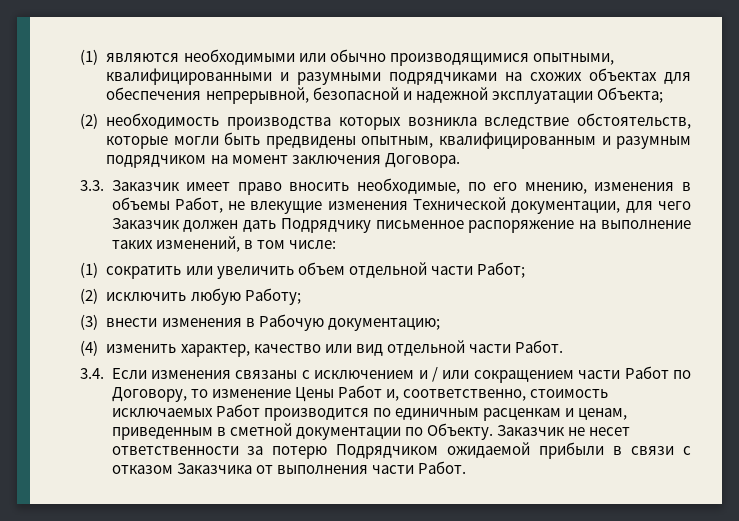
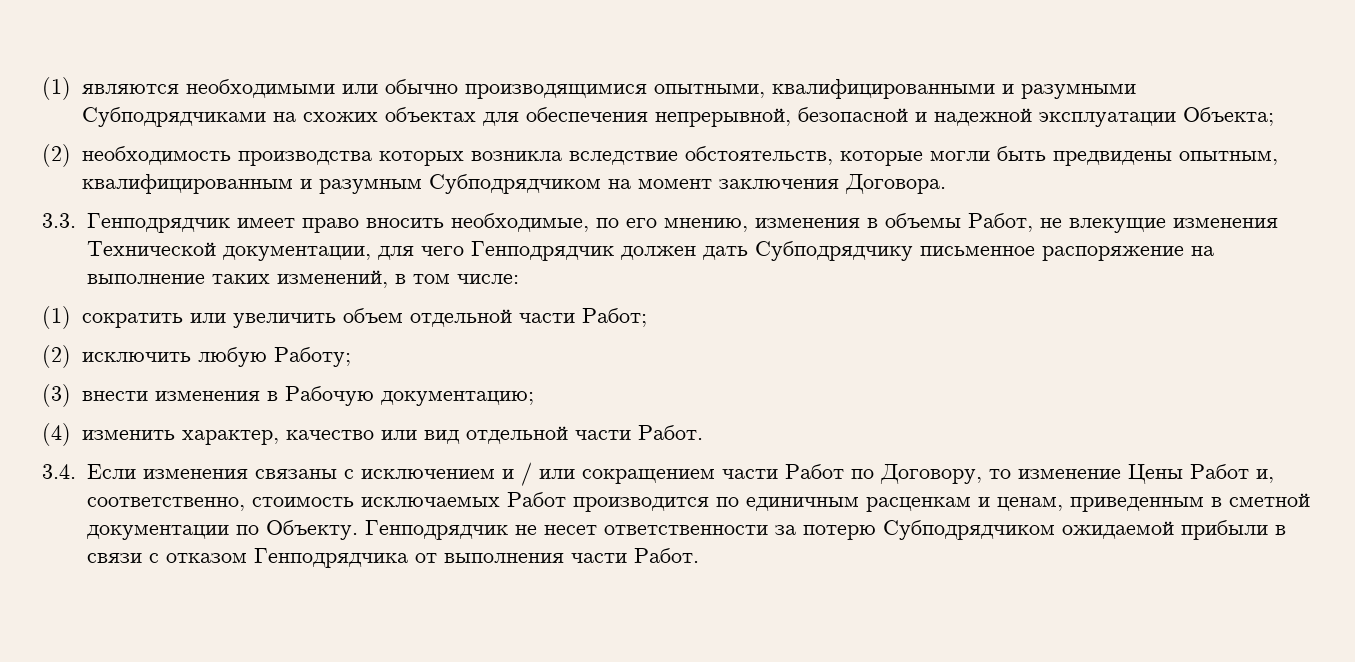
[389,72,498,85] подрядчиками -> [81,107,266,127] Субподрядчиками
[106,155,207,168] подрядчиком -> [428,174,601,194] Субподрядчиком
[111,180,180,191] Заказчик -> [86,213,230,233] Генподрядчик
[111,218,180,229] Заказчик -> [470,241,614,261] Генподрядчик
[280,218,371,233] Подрядчику -> [754,241,913,261] Субподрядчику
[496,425,565,436] Заказчик -> [364,520,508,540] Генподрядчик
[336,444,439,459] Подрядчиком -> [882,520,1055,540] Субподрядчиком
[176,463,252,474] Заказчика -> [253,548,408,568] Генподрядчика

